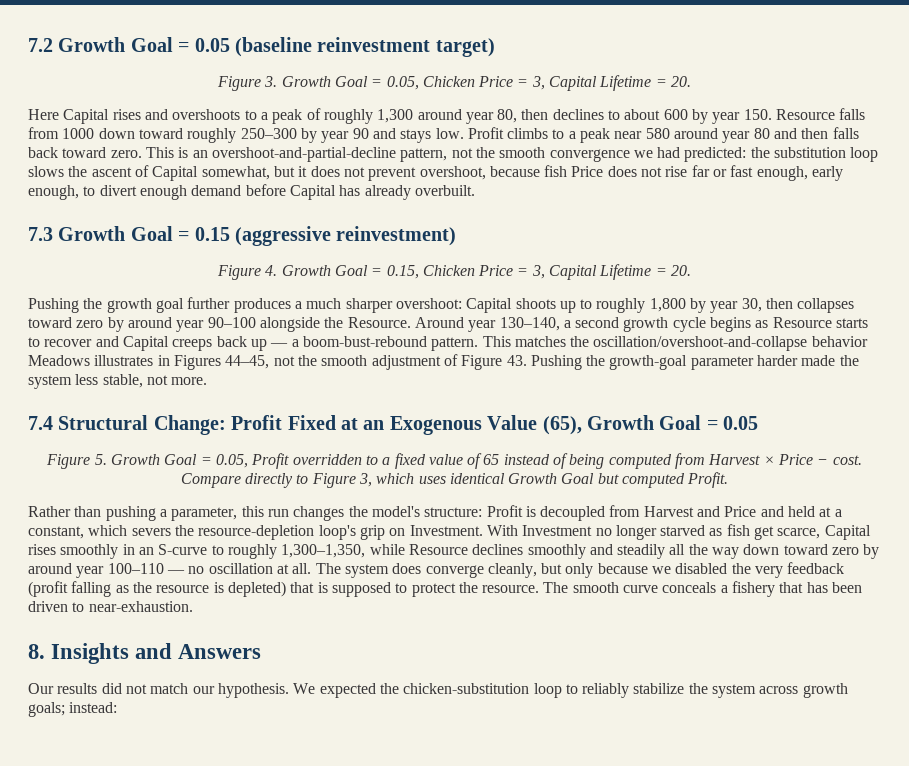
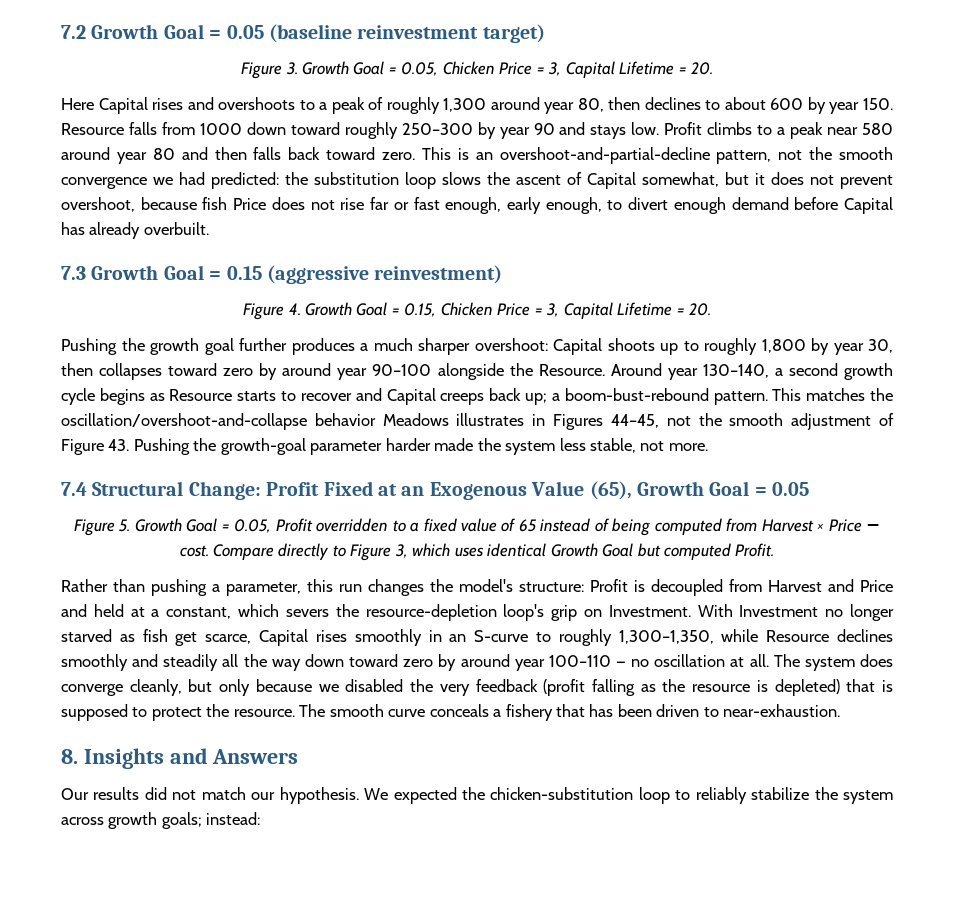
[250,339,289,351] up — -> [525,393,548,405] up;

